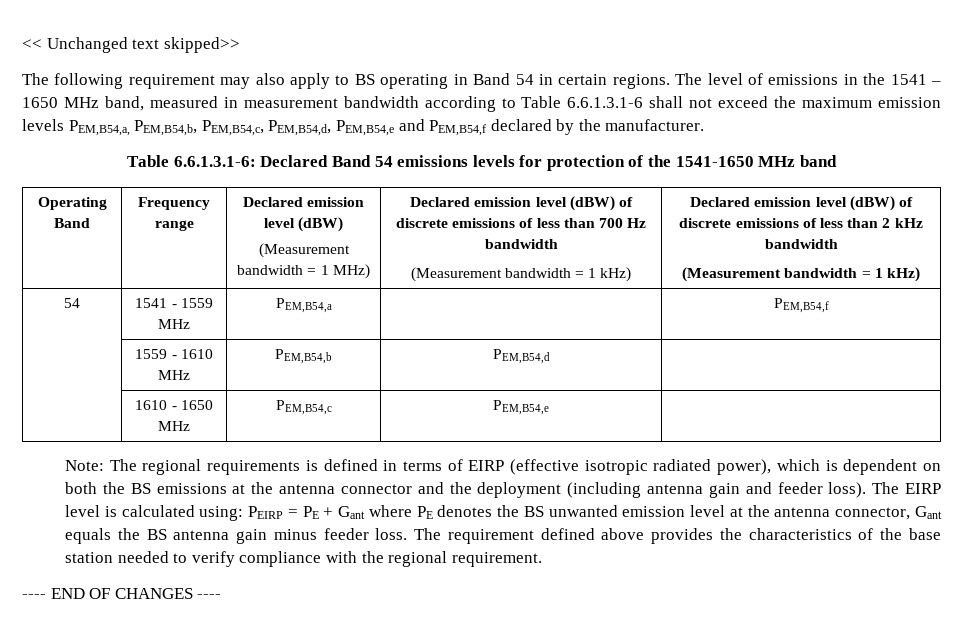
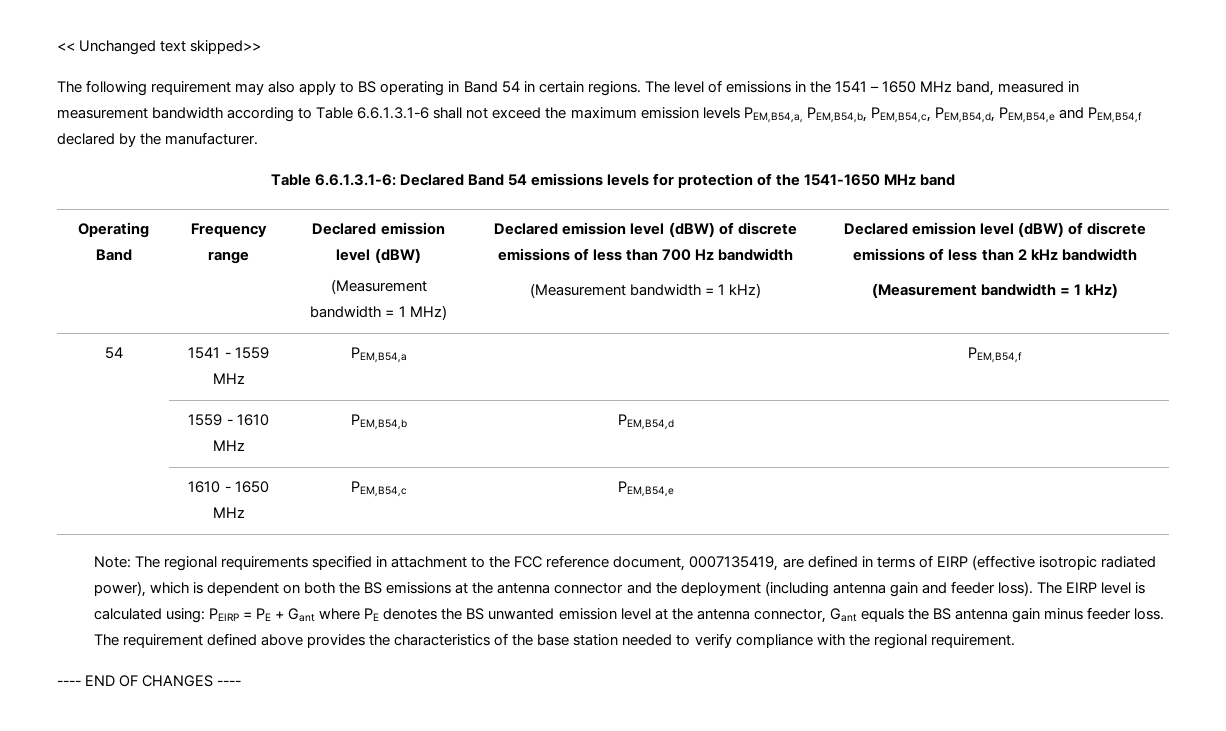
[305,460,318,471] is -> [312,555,804,571] specified in attachment to the FCC reference document, 0007135419, are

